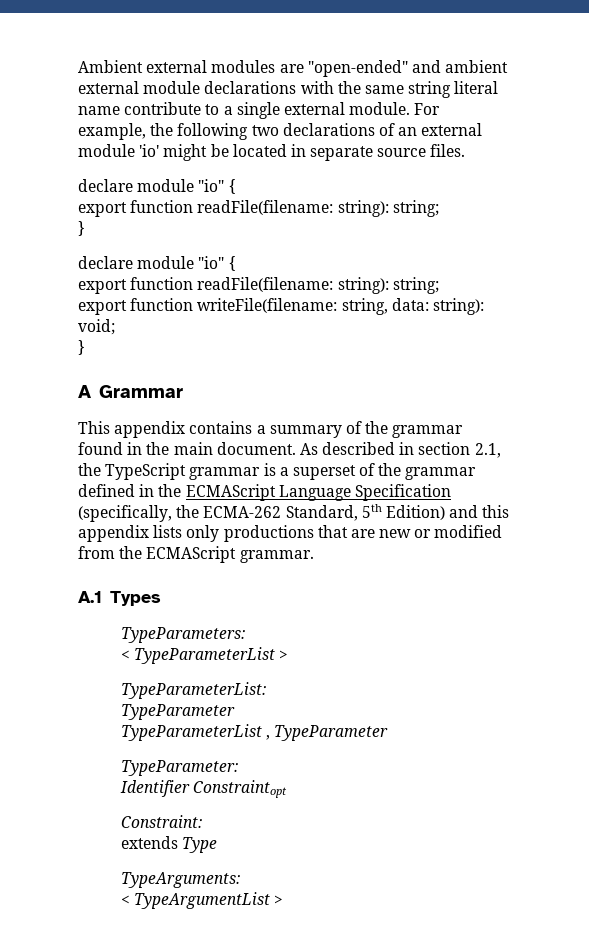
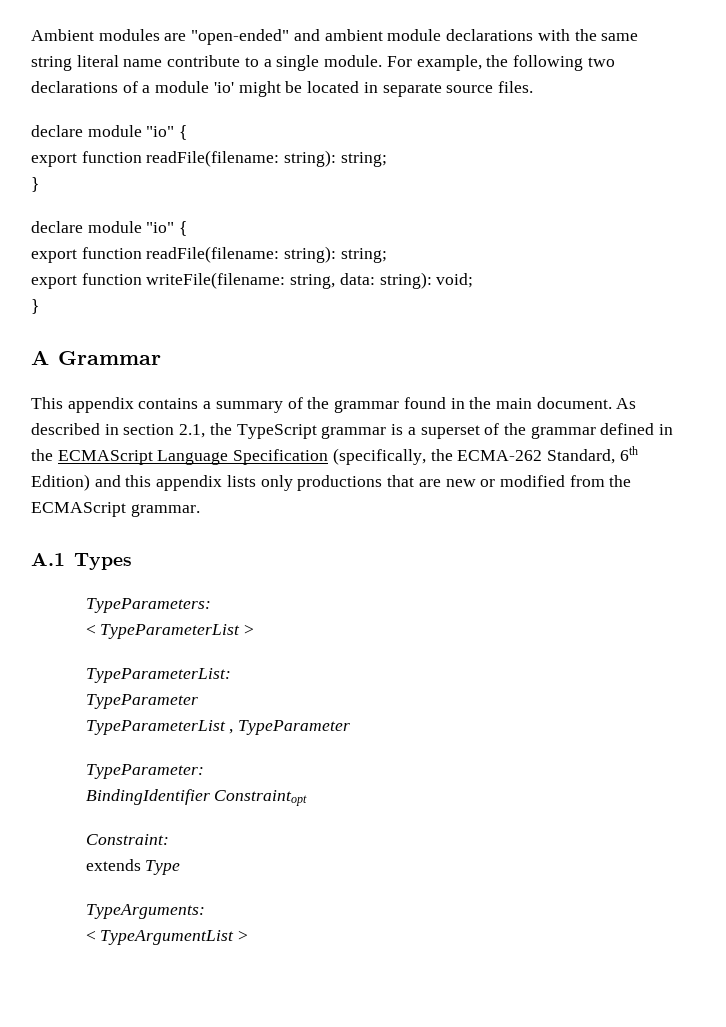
[146,60,208,73] external -> (94, 35) none
[78,81,139,94] external -> (383, 35) none
[283,102,345,115] external -> (320, 63) none
[398,123,483,136] an external -> [142,85,151,93] a
[361,504,382,518] 5th -> [619,446,638,461] 6th
[119,780,190,797] Identifier -> [85,789,210,805] BindingIdentifier

